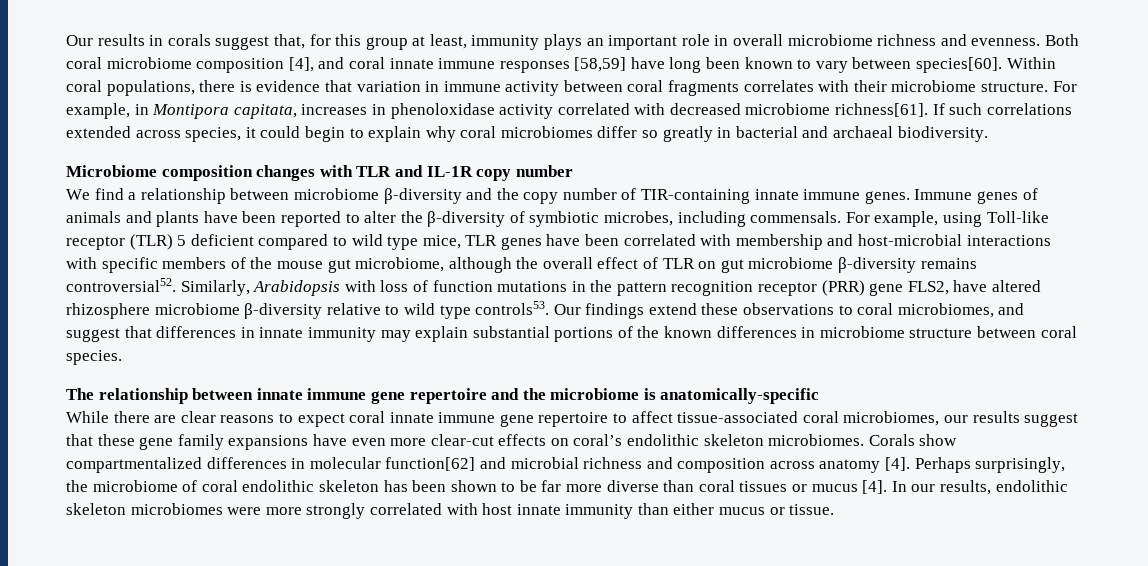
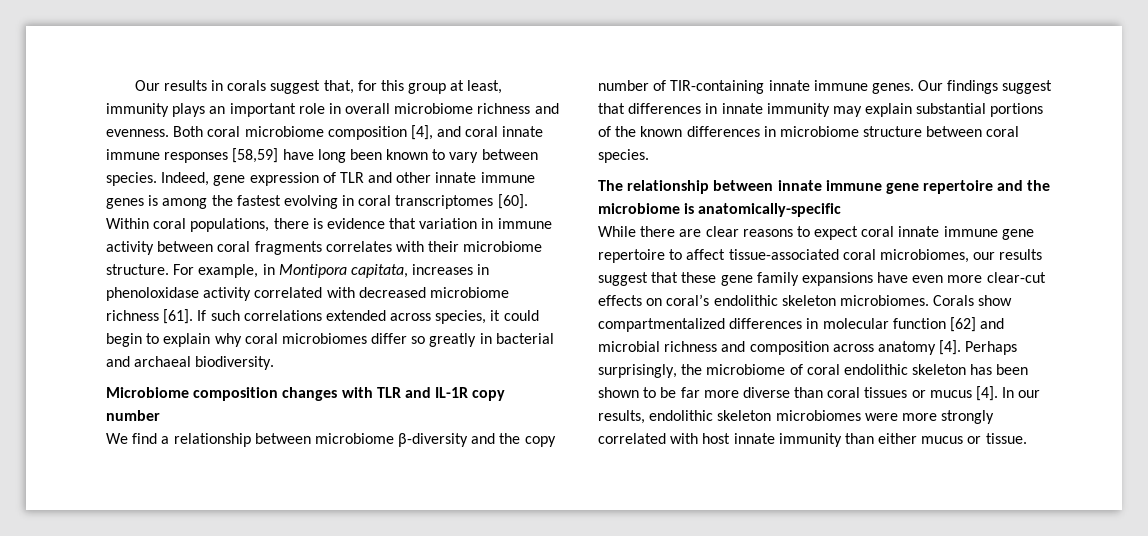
[916,57,1003,73] species[60]. -> [106,172,535,186] [106,194,528,209] species. Indeed, gene expression of TLR and other innate immune genes is among the fastest evolving in coral transcriptomes [60].
[835,103,929,117] richness[61]. -> [106,309,194,324] richness [61].
[914,188,1038,204] [66,211,1049,227] [66,234,1051,250] [66,257,977,273] [66,278,1042,296] [66,301,1025,319] Immune genes of animals and plants have been reported to alter the β-diversity of symbiotic microbes, including commensals. For example, using Toll-like receptor (TLR) 5 deficient compared to wild type mice, TLR genes have been correlated with membership and host-microbial interactions with specific members of the mouse gut microbiome, although the overall effect of TLR on gut microbiome β-diversity remains controversial52. Similarly, Arabidopsis with loss of function mutations in the pattern recognition receptor (PRR) gene FLS2, have altered rhizosphere microbiome β-diversity relative to wild type controls53. Our findings extend these observations to coral microbiomes, and -> [918,80,999,94] Our findings
[385,457,476,471] function[62] -> [892,317,976,332] function [62]

